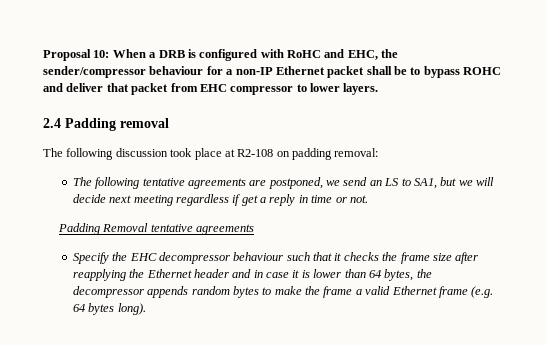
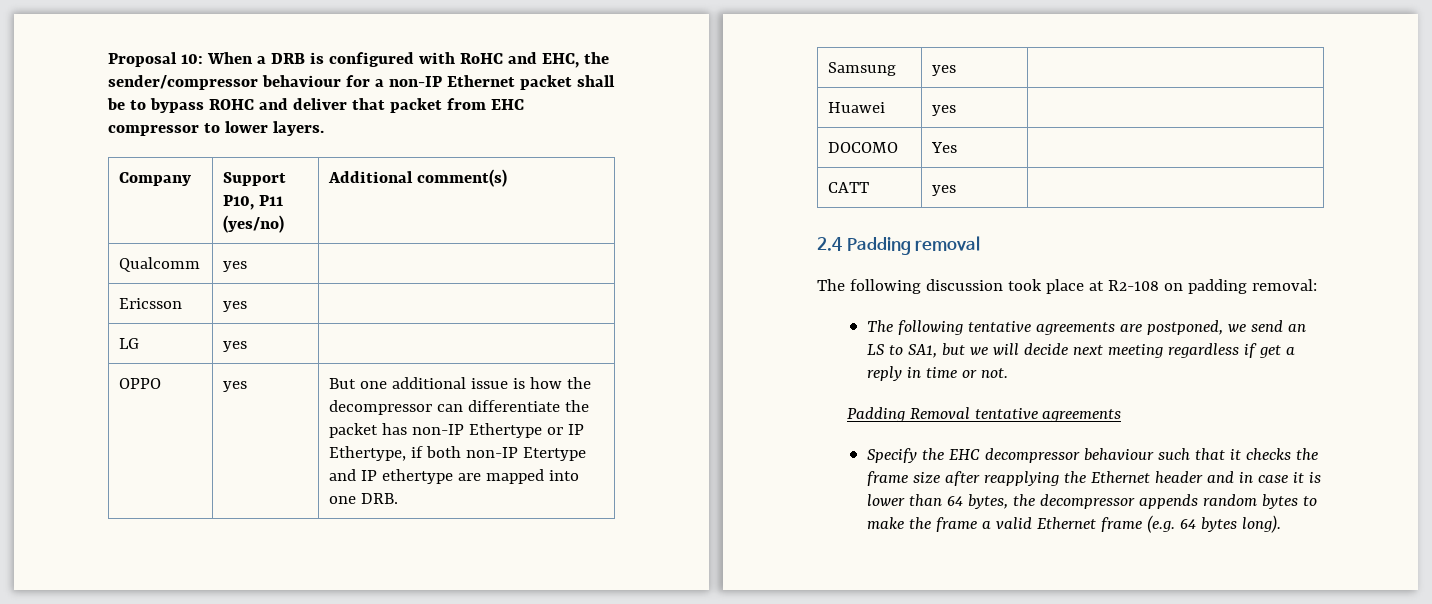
(379, 89) none -> [119,172,192,186] [223,172,287,186] [223,195,284,210] [223,215,285,233] [328,169,508,187] [119,257,201,272] [223,261,248,272] [119,298,183,309] [223,301,248,312] [119,338,140,349] [223,341,248,352] [119,378,162,389] [223,381,248,392] [329,377,592,389] [329,400,590,415] [329,423,585,438] [329,446,587,461] [329,469,580,484] [329,493,399,504] [828,62,897,76] [932,65,957,76] [828,102,886,113] [932,105,957,116] [828,142,899,153] [931,142,958,153] [828,182,870,193] [932,185,957,196] // Company | Support P10, P11 (yes/no) | Additional comment(s) // Qualcomm | yes | // Ericsson | yes | // LG | yes | // OPPO | yes | But one additional issue is how the decompressor can differentiate the packet has non-IP Ethertype or IP Ethertype, if both non-IP Etertype and IP ethertype are mapped into one DRB. // Samsung | yes | // Huawei | yes | // DOCOMO | Yes | // CATT | yes |

